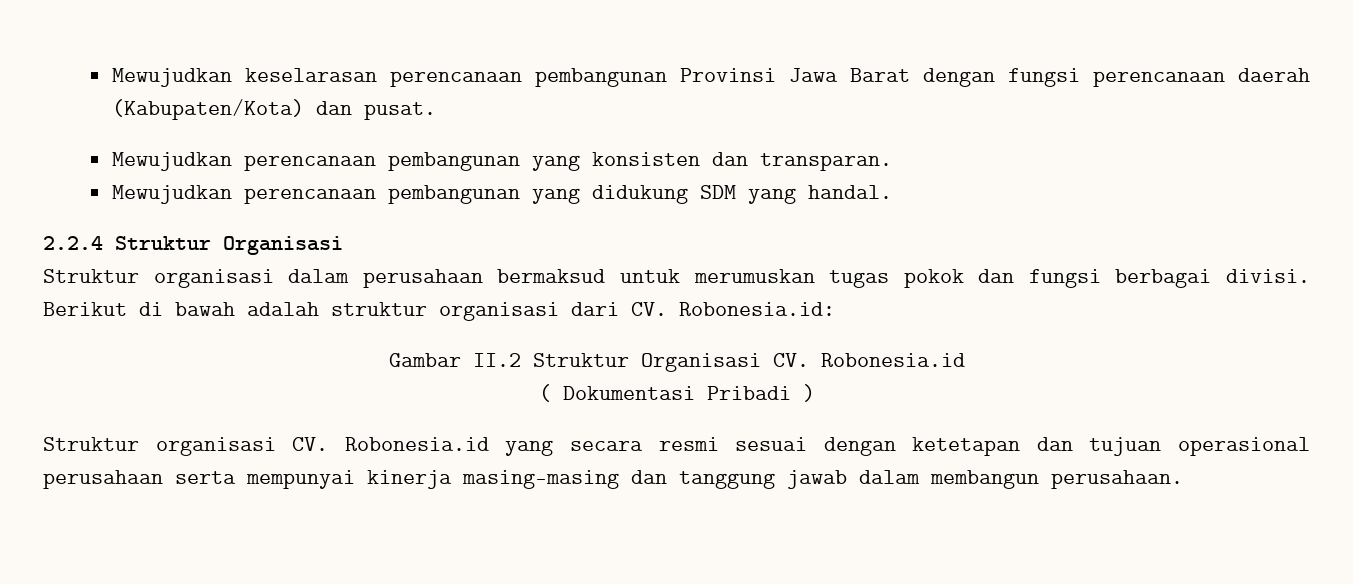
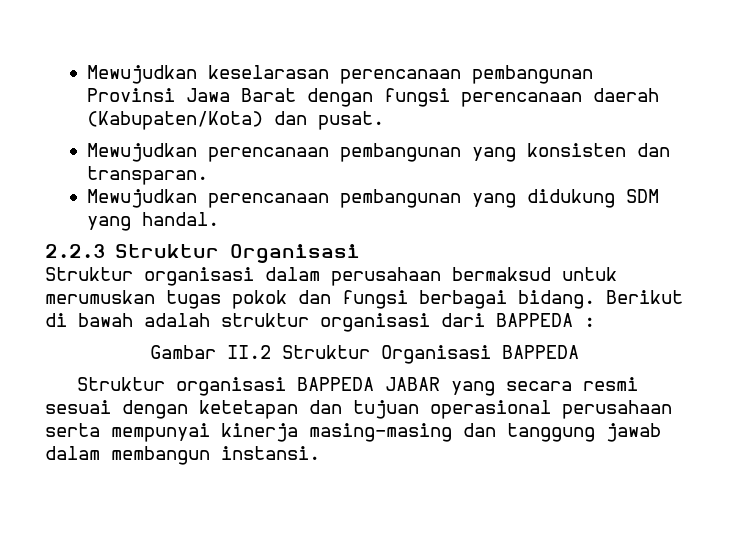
[43,236,103,250] 2.2.4 -> [45,244,106,258] 2.2.3
[1226,269,1310,283] divisi. -> [518,290,595,309] bidang.
[631,302,835,316] CV. Robonesia.id: -> [496,313,595,327] BAPPEDA :
[772,353,965,367] [538,384,815,402] [43,437,489,456] CV. Robonesia.id // ( Dokumentasi Pribadi ) // Struktur organisasi CV. Robonesia.id -> [501,345,579,359] [77,377,441,396] BAPPEDA // Struktur organisasi BAPPEDA JABAR
[1051,470,1183,489] perusahaan. -> [221,446,320,460] instansi.

